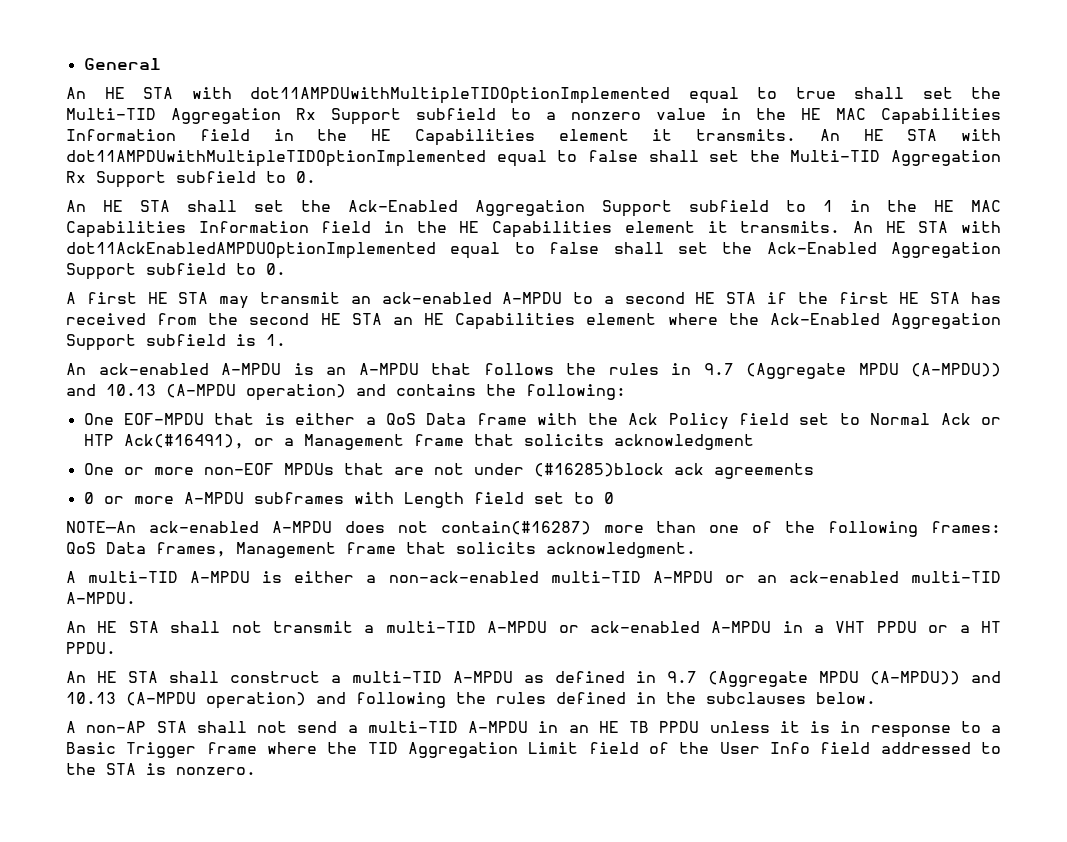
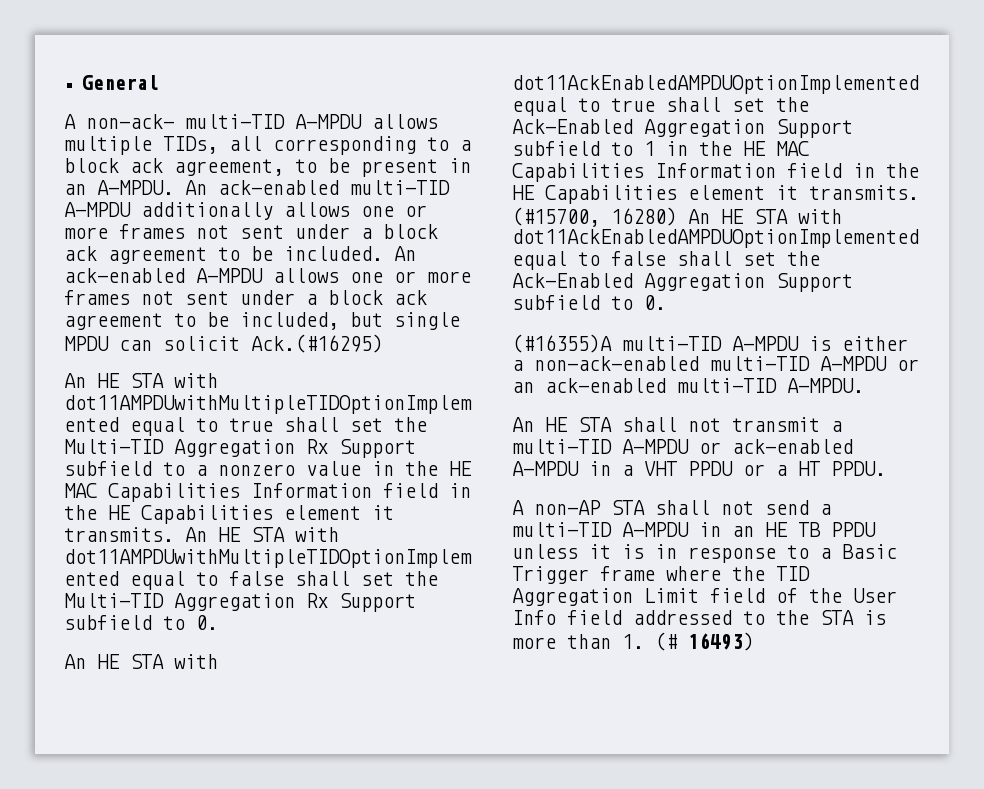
(161, 64) none -> [64,114,438,129] [64,136,471,155] [64,158,471,177] [64,180,450,195] [64,202,427,220] [64,224,438,239] [64,246,416,264] [64,268,471,283] [64,290,427,305] [64,312,460,330] [64,334,383,353] // A non-ack- multi-TID A-MPDU allows multiple TIDs, all corresponding to a block ack agreement, to be present in an A-MPDU. An ack-enabled multi-TID A-MPDU additionally allows one or more frames not sent under a block ack agreement to be included. An ack-enabled A-MPDU allows one or more frames not sent under a block ack agreement to be included, but single MPDU can solicit Ack.(#16295)
(170, 206) none -> [174,654,218,669] [512,75,919,94] [512,97,655,116] with dot11AckEnabledAMPDUOptionImplemented equal to true
(841, 227) none -> [512,207,677,227] (#15700, 16280)
[66,292,1001,309] [66,313,1002,330] [66,334,286,351] [66,363,1001,379] [66,384,626,401] [83,413,1002,430] [83,434,754,450] [83,463,814,479] [83,492,614,508] [66,521,1001,537] [66,542,696,558] [66,571,76,583] A first HE STA may transmit an ack-enabled A-MPDU to a second HE STA if the first HE STA has received from the second HE STA an HE Capabilities element where the Ack-Enabled Aggregation Support subfield is 1. // An ack-enabled A-MPDU is an A-MPDU that follows the rules in 9.7 (Aggregate MPDU (A-MPDU)) and 10.13 (A-MPDU operation) and contains the following: // One EOF-MPDU that is either a QoS Data frame with the Ack Policy field set to Normal Ack or HTP Ack(#16491), or a Management frame that solicits acknowledgment // One or more non-EOF MPDUs that are not under (#16285)block ack agreements // 0 or more A-MPDU subframes with Length field set to 0 // NOTE—An ack-enabled A-MPDU does not contain(#16287) more than one of the following frames: QoS Data frames, Management frame that solicits acknowledgment. // A -> [512,334,612,353] (#16355)A
[66,671,1001,687] [66,692,876,709] // An HE STA shall construct a multi-TID A-MPDU as defined in 9.7 (Aggregate MPDU (A-MPDU)) and 10.13 (A-MPDU operation) and following the rules defined in the subclauses below. -> (886, 468) none
[176,767,256,775] nonzero. -> [512,632,754,651] more than 1. (# 16493)

